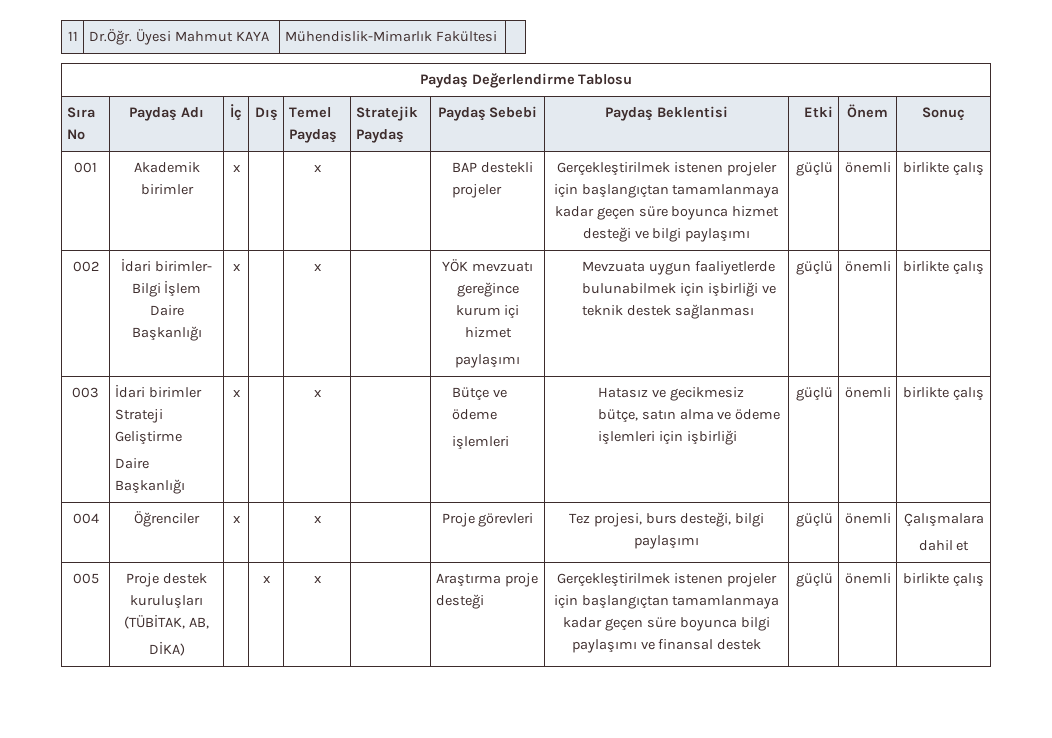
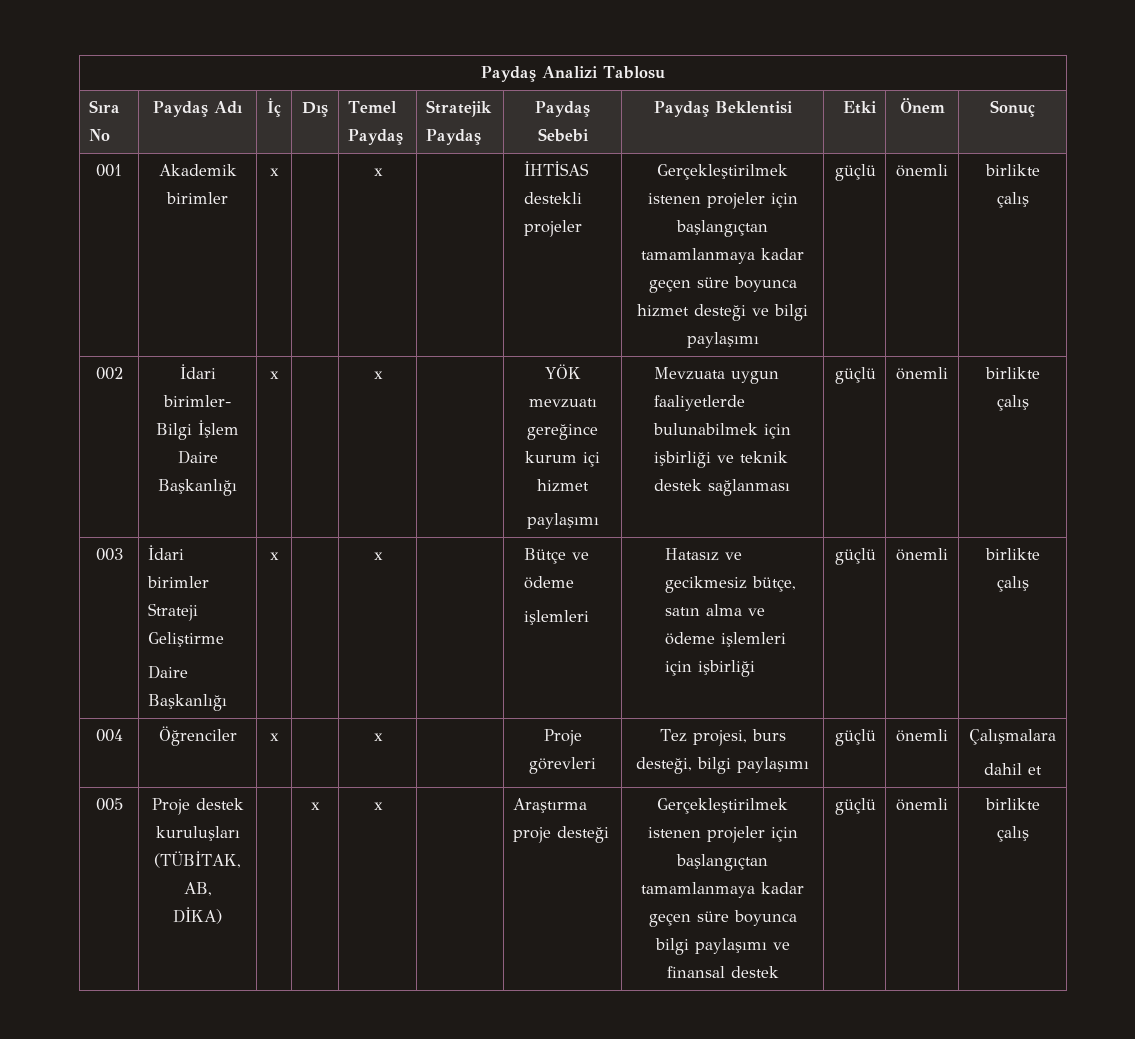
[67,31,78,41] [88,29,269,45] [284,31,497,42] [419,73,575,88] 11 | Dr.Öğr. Üyesi Mahmut KAYA | Mühendislik-Mimarlık Fakültesi | // Paydaş Değerlendirme -> [481,66,599,82] Paydaş Analizi
[451,162,477,172] BAP -> [524,161,590,176] İHTİSAS

